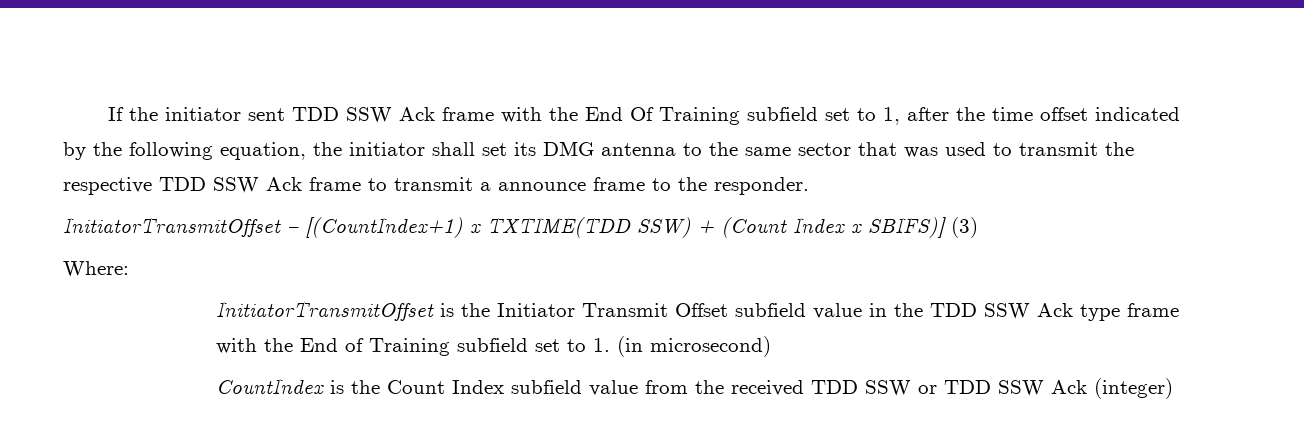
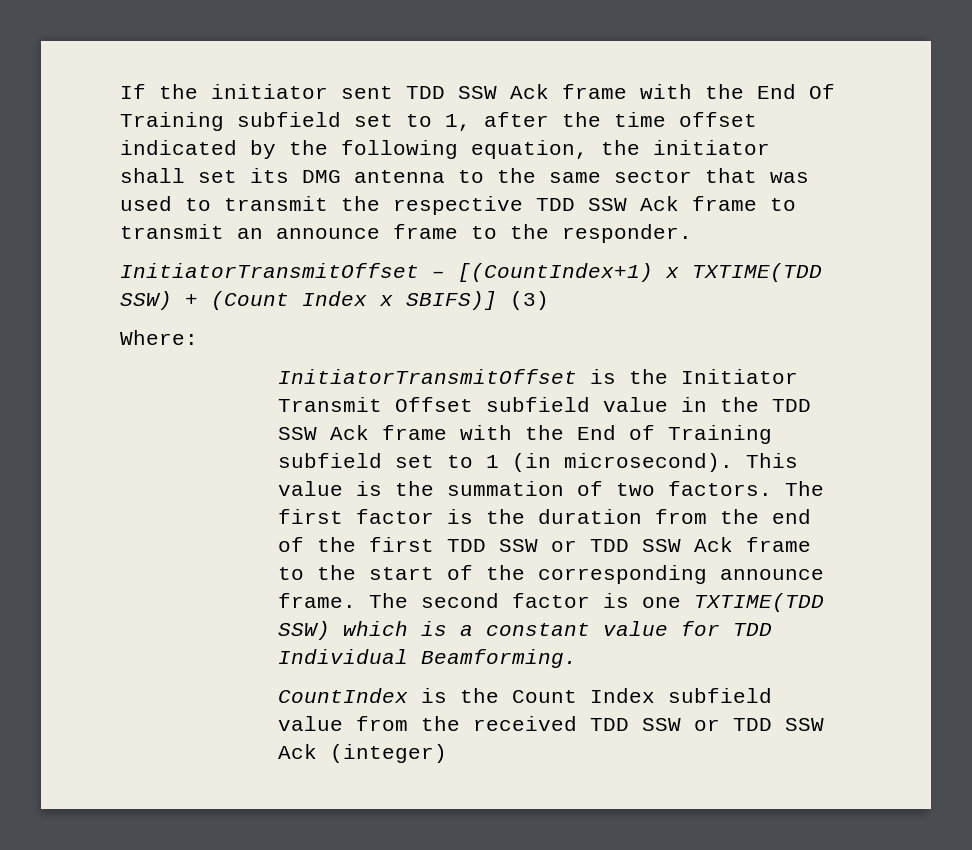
[480,182,491,191] a -> [237,228,263,239] an
[1079,304,1120,321] type -> (370, 432) none
[592,336,771,357] 1. (in microsecond) -> [486,453,799,472] [278,481,825,496] [278,509,812,524] [278,537,812,552] [278,565,825,584] [278,593,825,612] [278,621,773,640] [278,649,578,668] 1 (in microsecond). This value is the summation of two factors. The first factor is the duration from the end of the first TDD SSW or TDD SSW Ack frame to the start of the corresponding announce frame. The second factor is one TXTIME(TDD SSW) which is a constant value for TDD Individual Beamforming.

